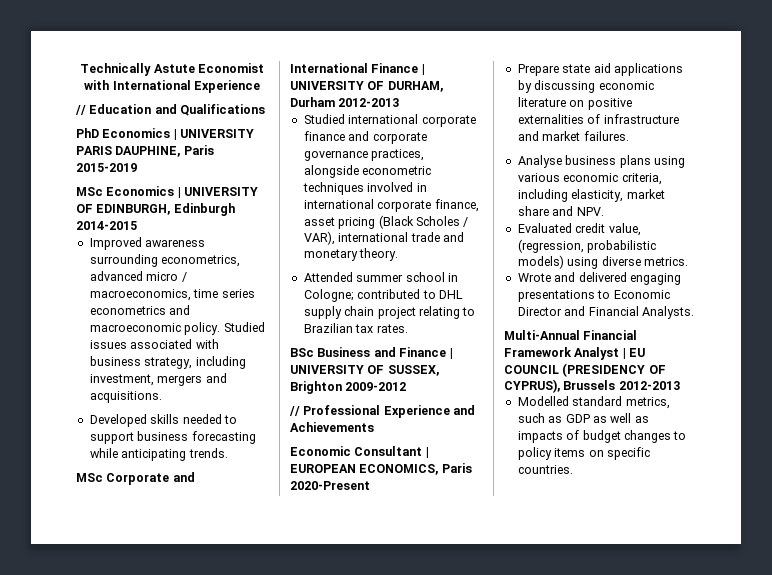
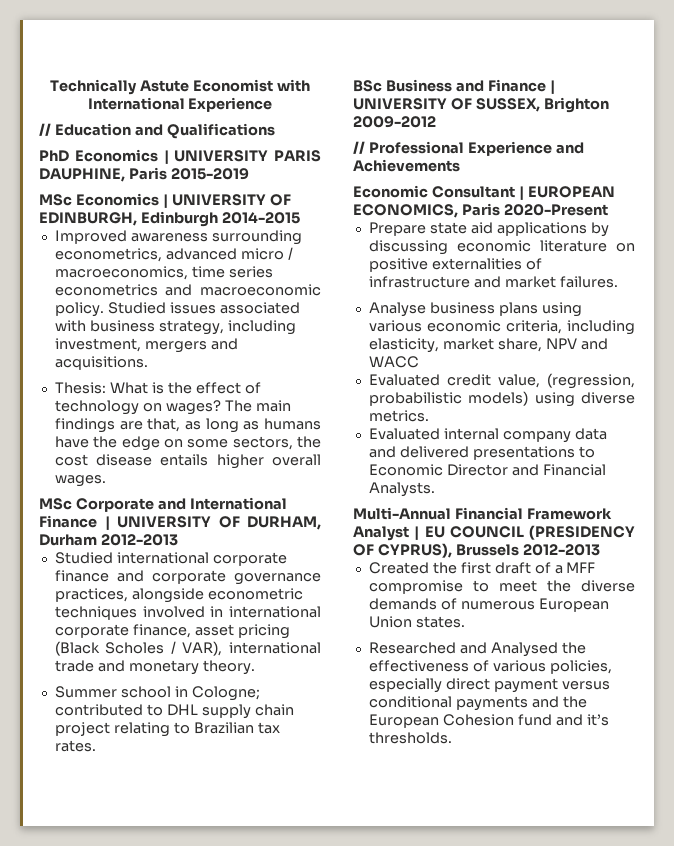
[89,414,237,427] [89,431,256,444] [89,448,228,461] Developed skills needed to support business forecasting while anticipating trends. -> [54,382,261,394] [54,400,291,415] [54,418,322,433] [54,436,321,451] [54,454,321,469] [54,475,106,487] Thesis: What is the effect of technology on wages? The main findings are that, as long as humans have the edge on some sectors, the cost disease entails higher overall wages.
[303,272,404,282] Attended summer -> [54,686,117,698] Summer
[517,206,604,216] share and NPV. -> [497,338,608,352] [368,356,419,368] share, NPV and WACC
[517,273,551,282] Wrote -> [368,428,607,443] Evaluated internal company data
[629,273,681,285] engaging -> (469, 452) none
[517,396,670,409] [517,413,649,423] [517,430,687,443] [517,447,650,460] [517,465,573,474] Modelled standard metrics, such as GDP as well as impacts of budget changes to policy items on specific countries. -> [368,562,596,574] [368,580,635,594] [368,598,609,612] [368,616,465,628] [368,642,586,657] [368,660,612,674] [368,678,610,693] [368,696,587,711] [368,714,609,728] [368,732,452,744] Created the first draft of a MFF compromise to meet the diverse demands of numerous European Union states. // Researched and Analysed the effectiveness of various policies, especially direct payment versus conditional payments and the European Cohesion fund and it’s thresholds.

